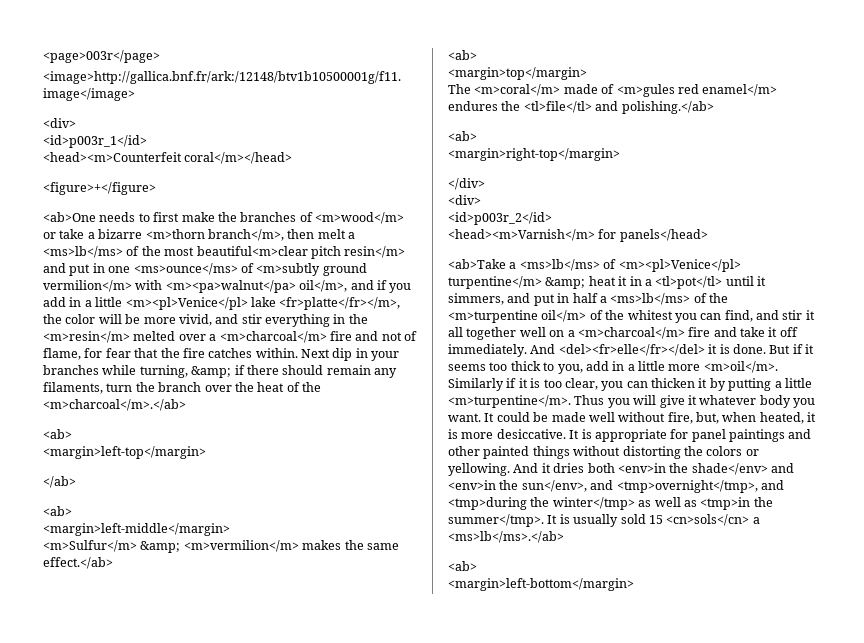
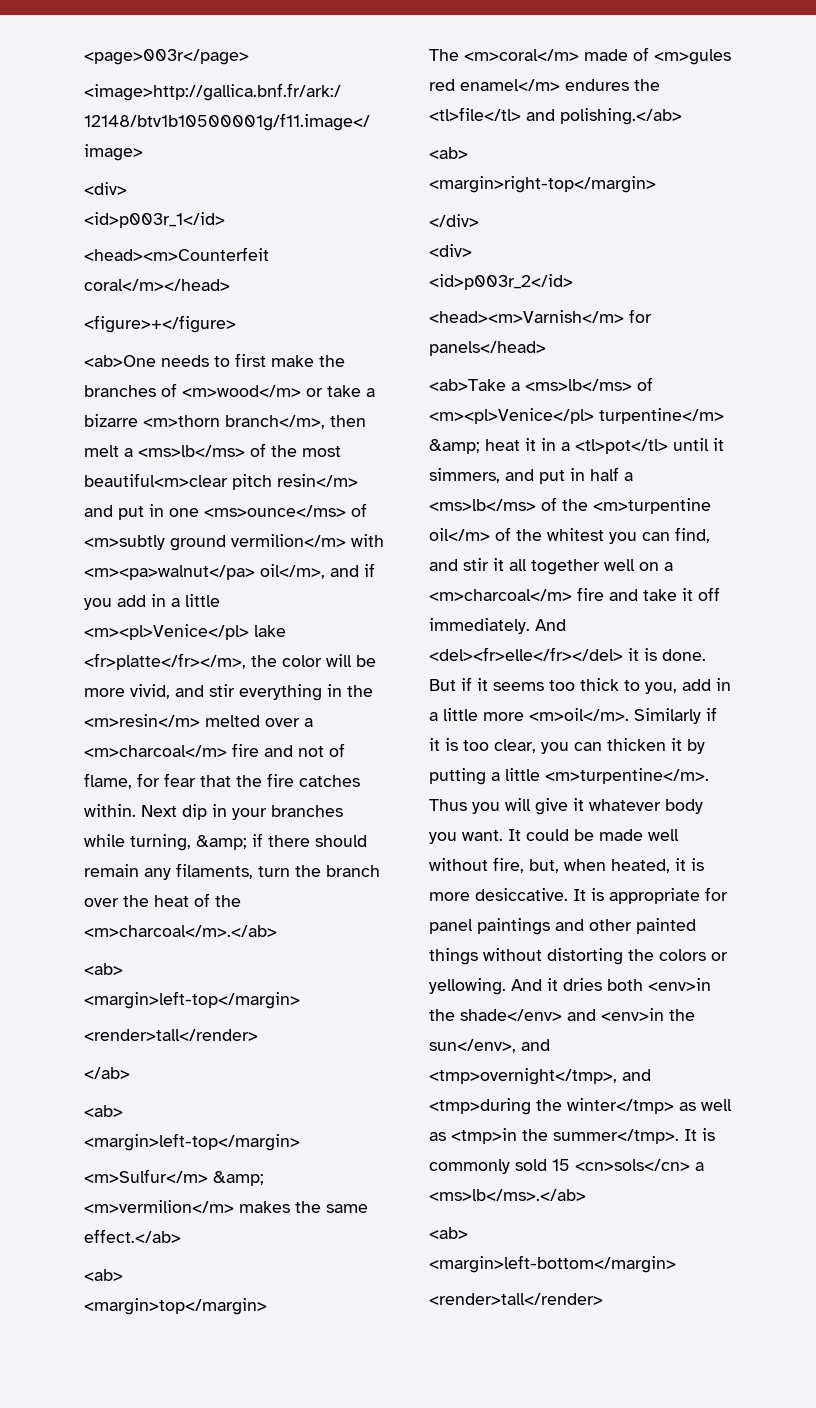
(206, 452) none -> [84,1029,258,1041] // <render>tall</render>
[43,523,230,536] <margin>left-middle</margin> -> [84,1133,300,1151] <margin>left-top</margin>
[573,514,619,527] usually -> [429,1159,510,1174] commonly
(634, 584) none -> [429,1293,603,1305] // <render>tall</render>

